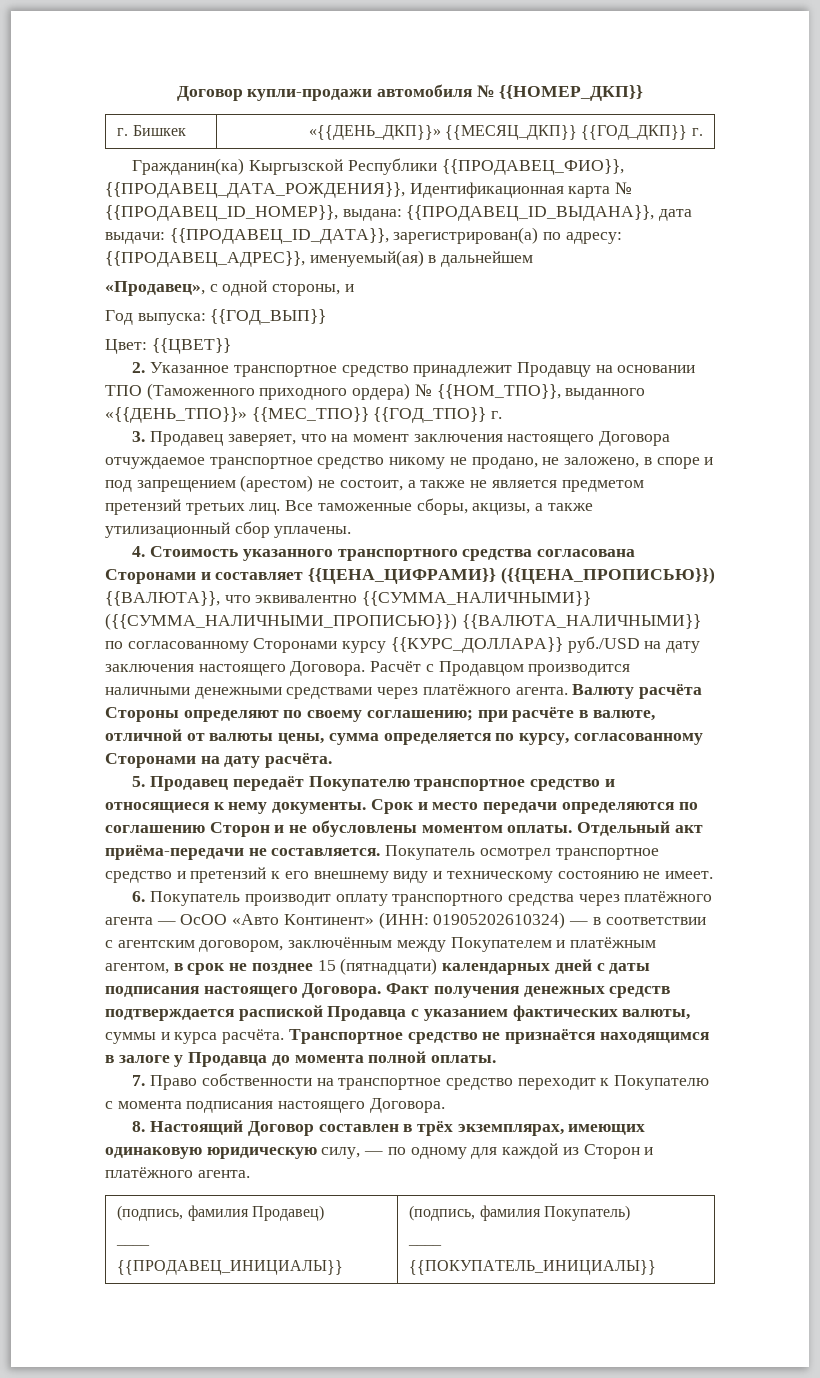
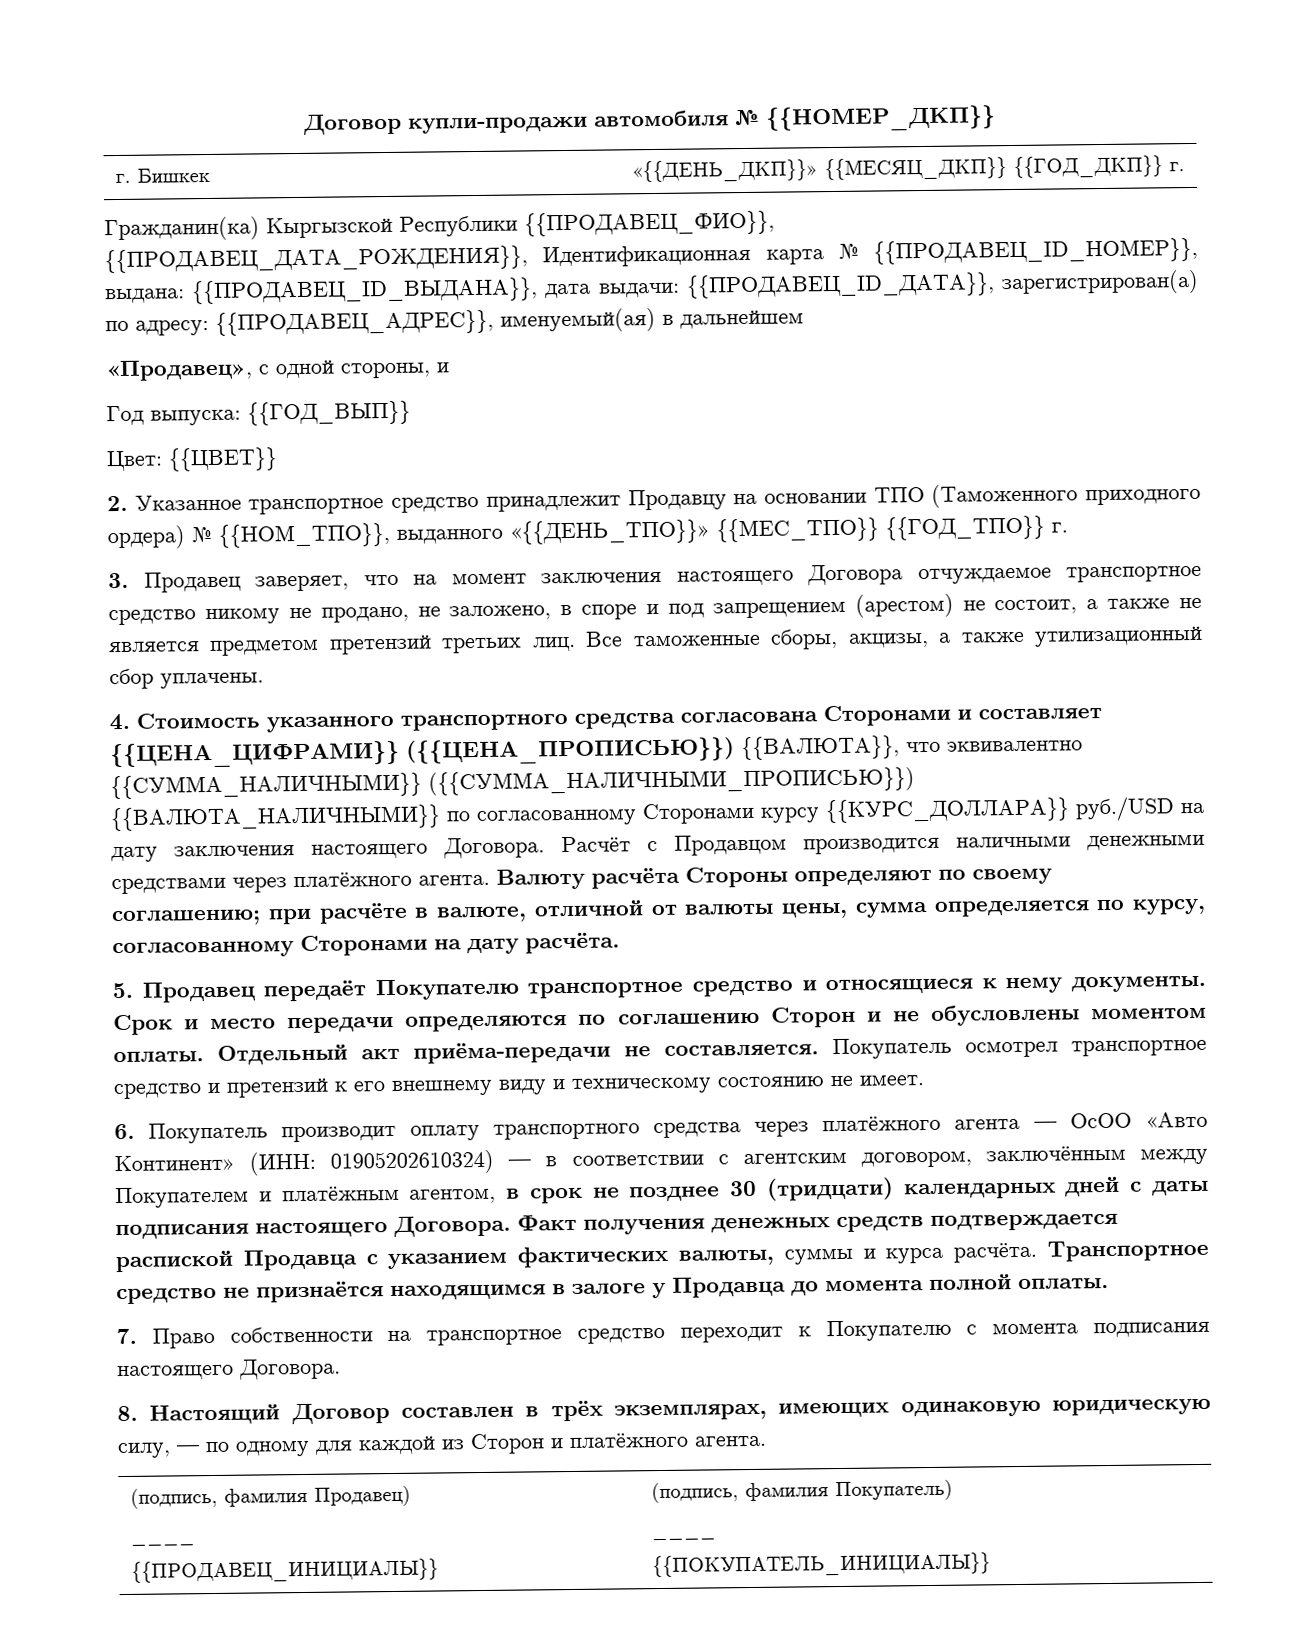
[317,958,438,975] 15 (пятнадцати) -> [730,1177,894,1201] 30 (тридцати)

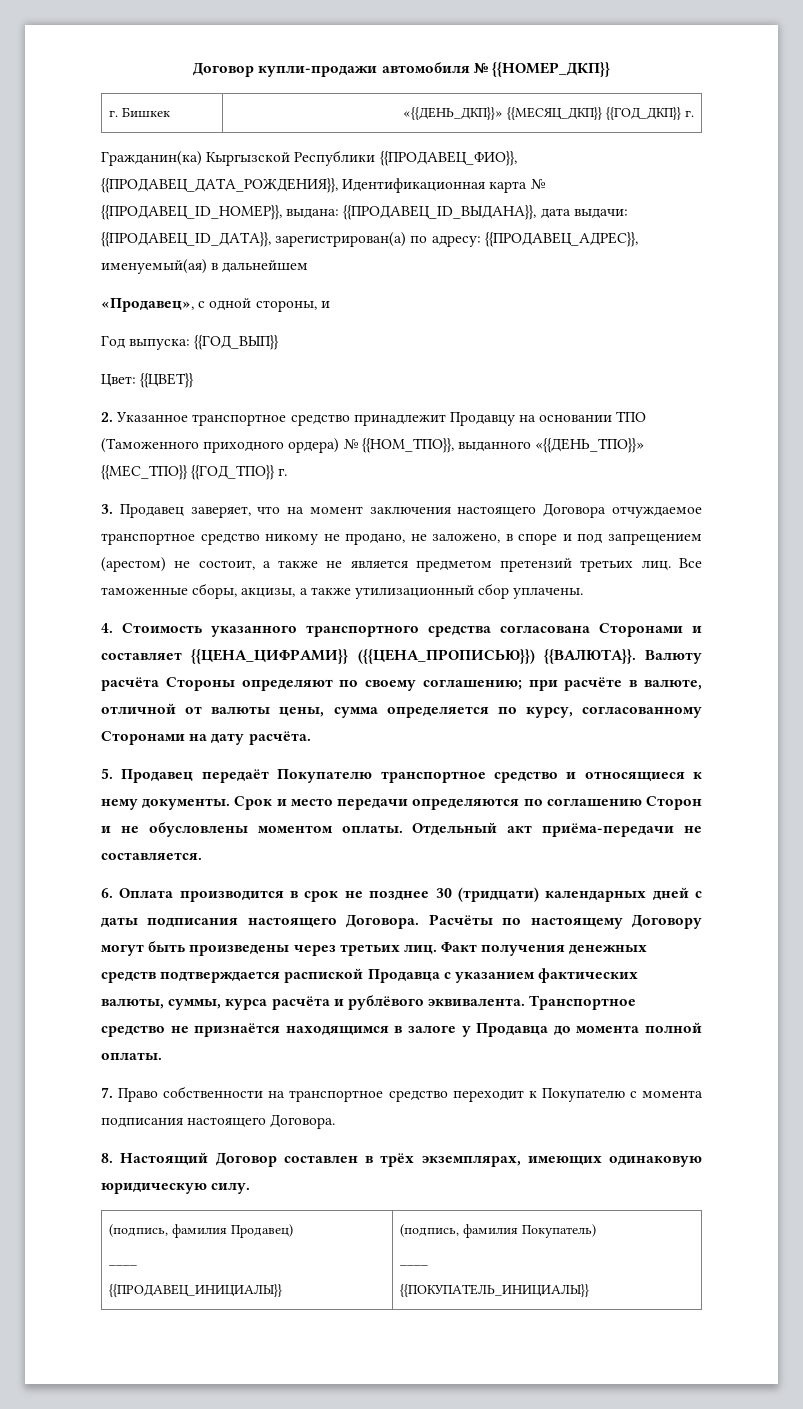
[741,735,1083,761] [110,767,915,800] [110,796,1204,832] [111,834,1205,863] [111,871,490,895] {{ВАЛЮТА}}, что эквивалентно {{СУММА_НАЛИЧНЫМИ}} ({{СУММА_НАЛИЧНЫМИ_ПРОПИСЬЮ}}) {{ВАЛЮТА_НАЛИЧНЫМИ}} по согласованному Сторонами курсу {{КУРС_ДОЛЛАРА}} руб./USD на дату заключения настоящего Договора. Расчёт с Продавцом производится наличными денежными средствами через платёжного агента. -> [543,649,636,664] {{ВАЛЮТА}}.
[832,1037,1207,1060] [113,1075,924,1100] [114,1111,1208,1144] [114,1145,1208,1176] [115,1185,497,1209] Покупатель осмотрел транспортное средство и претензий к его внешнему виду и техническому состоянию не имеет. // 6. Покупатель производит оплату транспортного средства через платёжного агента — ОсОО «Авто Континент» (ИНН: 01905202610324) — в соответствии с агентским договором, заключённым между Покупателем и платёжным агентом, -> [101,888,284,902] // 6. Оплата производится
(511, 1226) none -> [428,914,702,929] [101,941,437,956] Расчёты по настоящему Договору могут быть произведены через третьих лиц.
[783,1242,1038,1265] суммы и курса расчёта. -> [168,995,526,1010] суммы, курса расчёта и рублёвого эквивалента.
[117,1432,766,1459] силу, — по одному для каждой из Сторон и платёжного агента. -> [211,1183,251,1194] силу.

